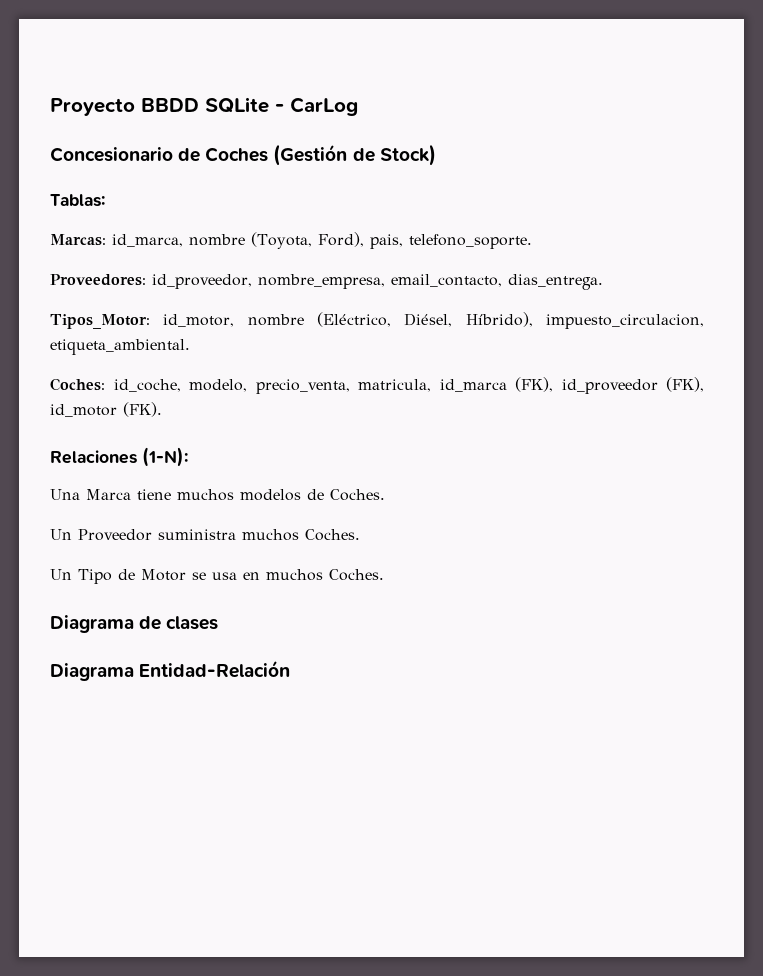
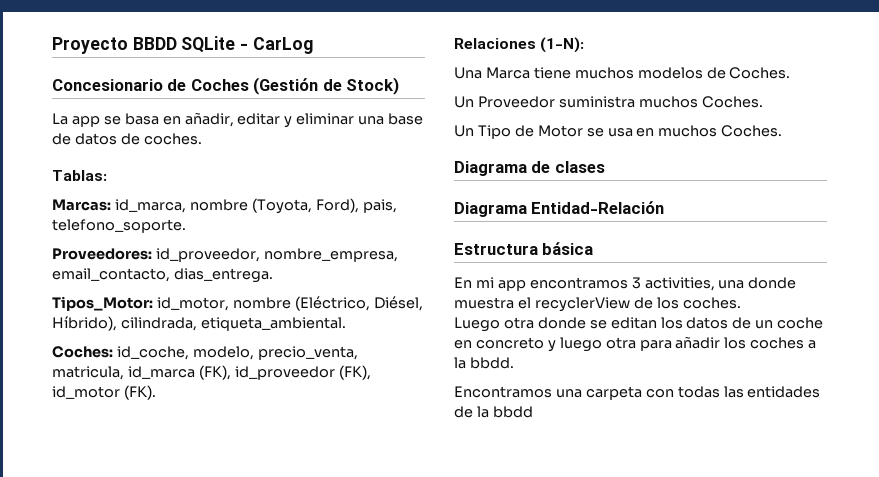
(436, 155) none -> [52,112,424,128] [52,133,202,145] // La app se basa en añadir, editar y eliminar una base de datos de coches.
[546,314,704,329] impuesto_circulacion, -> [120,317,197,331] cilindrada,
(291, 669) none -> [454,242,594,255] [454,277,797,291] [454,297,741,312] [454,317,824,332] [454,336,817,352] [454,357,514,369] [454,386,821,400] [454,406,533,418] // Estructura básica // En mi app encontramos 3 activities, una donde muestra el recyclerView de los coches. // Luego otra donde se editan los datos de un coche en concreto y luego otra para añadir los coches a la bbdd. // Encontramos una carpeta con todas las entidades de la bbdd

